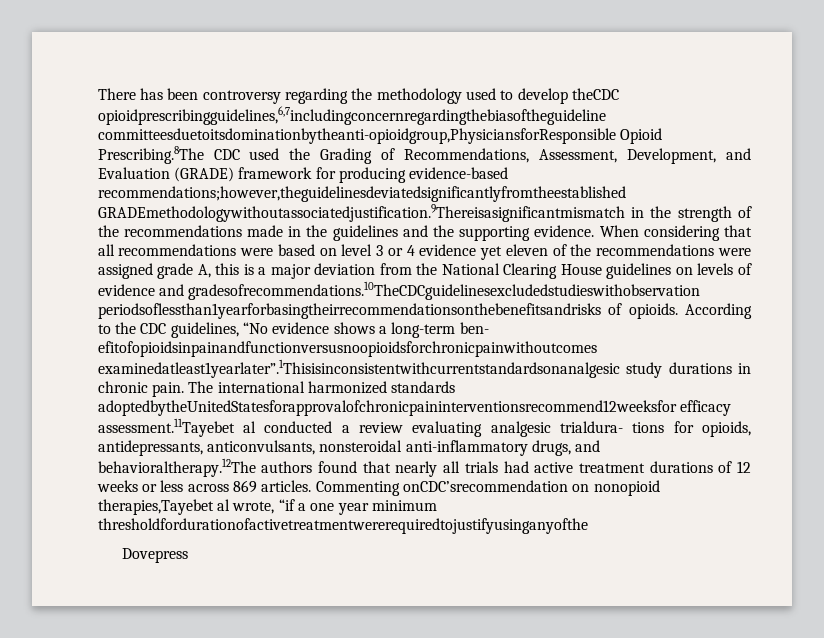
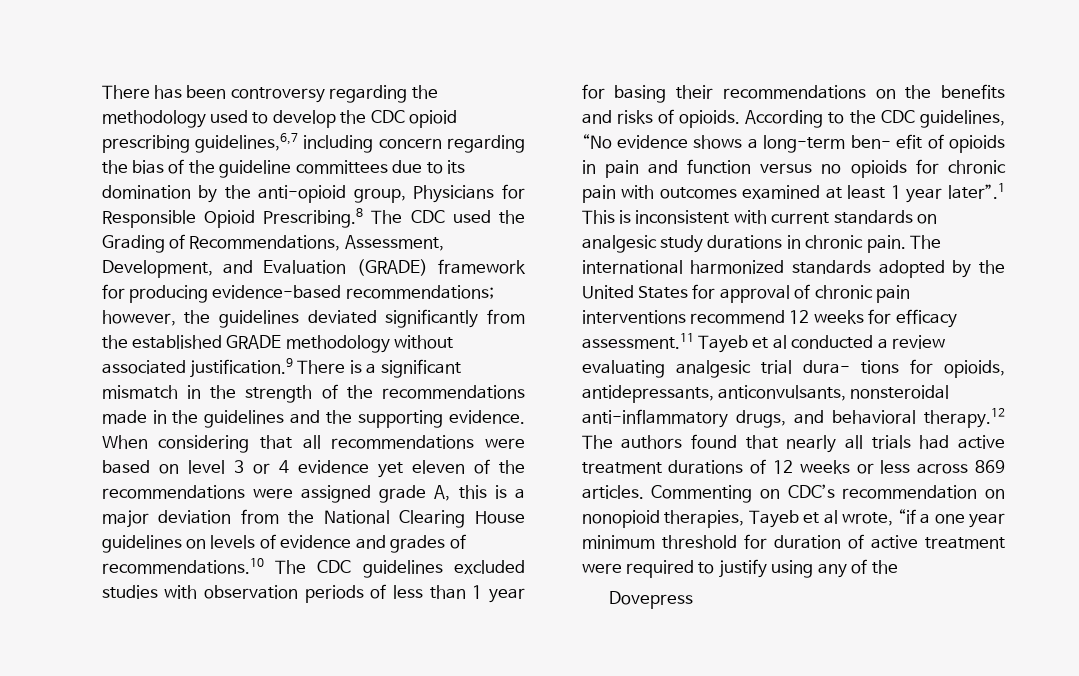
[571,88,619,100] [97,106,606,125] [97,128,662,144] [97,146,204,164] theCDC opioidprescribingguidelines,6,7includingconcernregardingthebiasoftheguideline committeesduetoitsdominationbytheanti-opioidgroup,PhysiciansforResponsible Opioid Prescribing.8The -> [340,110,458,128] [101,133,525,153] [101,159,466,178] [101,184,525,203] [101,208,403,228] the CDC opioid prescribing guidelines,6,7 including concern regarding the bias of the guideline committees due to its domination by the anti-opioid group, Physicians for Responsible Opioid Prescribing.8 The
[97,186,626,202] [97,204,625,222] recommendations;however,theguidelinesdeviatedsignificantlyfromtheestablished GRADEmethodologywithoutassociatedjustification.9Thereisasignificantmismatch -> [345,285,494,299] [101,309,525,328] [101,335,454,353] [101,358,461,378] [101,385,178,399] recommendations; however, the guidelines deviated significantly from the established GRADE methodology without associated justification.9 There is a significant mismatch
[188,281,701,300] [97,303,601,319] gradesofrecommendations.10TheCDCguidelinesexcludedstudieswithobservation periodsoflessthan1yearforbasingtheirrecommendationsonthebenefitsandrisks -> [390,534,466,553] [101,558,525,578] [101,584,526,603] [581,84,1005,103] [581,110,653,124] grades of recommendations.10 The CDC guidelines excluded studies with observation periods of less than 1 year for basing their recommendations on the benefits and risks
[97,341,597,357] [97,359,620,378] efitofopioidsinpainandfunctionversusnoopioidsforchronicpainwithoutcomes examinedatleast1yearlater”.1Thisisinconsistentwithcurrentstandardsonanalgesic -> [896,134,1005,153] [581,159,1007,178] [581,183,1006,203] [581,210,938,224] [581,235,657,253] efit of opioids in pain and function versus no opioids for chronic pain with outcomes examined at least 1 year later”.1 This is inconsistent with current standards on analgesic
[97,400,731,416] [97,418,235,437] adoptedbytheUnitedStatesforapprovalofchronicpaininterventionsrecommend12weeksfor efficacy assessment.11Tayebet -> [878,260,1005,278] [581,284,911,303] [581,309,957,328] [581,333,769,353] adopted by the United States for approval of chronic pain interventions recommend 12 weeks for efficacy assessment.11 Tayeb et
[559,421,623,433] trialdura- -> [760,360,850,374] trial dura-
[97,458,256,477] behavioraltherapy.12The -> [831,408,1005,428] [581,435,613,449] behavioral therapy.12 The
[402,480,660,496] [97,499,214,515] onCDC’srecommendation on nonopioid therapies,Tayebet -> [759,484,1005,499] [581,510,820,528] on CDC’s recommendation on nonopioid therapies, Tayeb et
[97,518,588,534] thresholdfordurationofactivetreatmentwererequiredtojustifyusinganyofthe -> [661,534,1005,549] [581,559,898,578] threshold for duration of active treatment were required to justify using any of the

